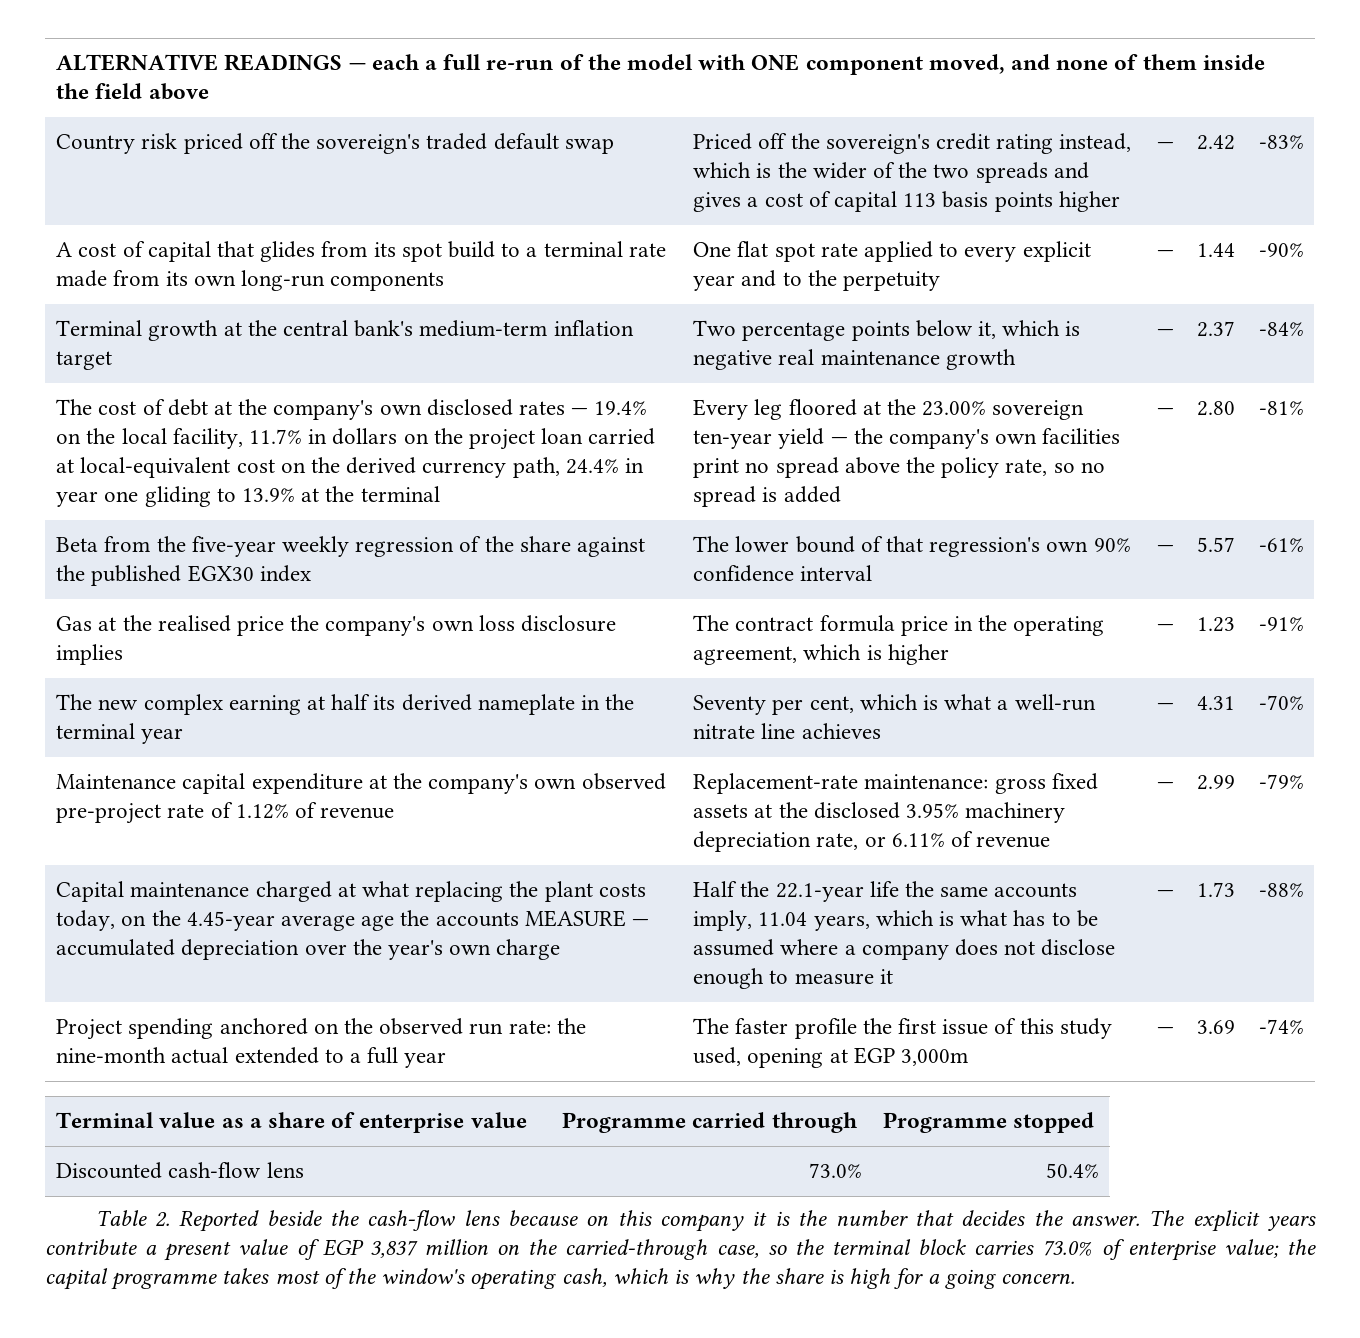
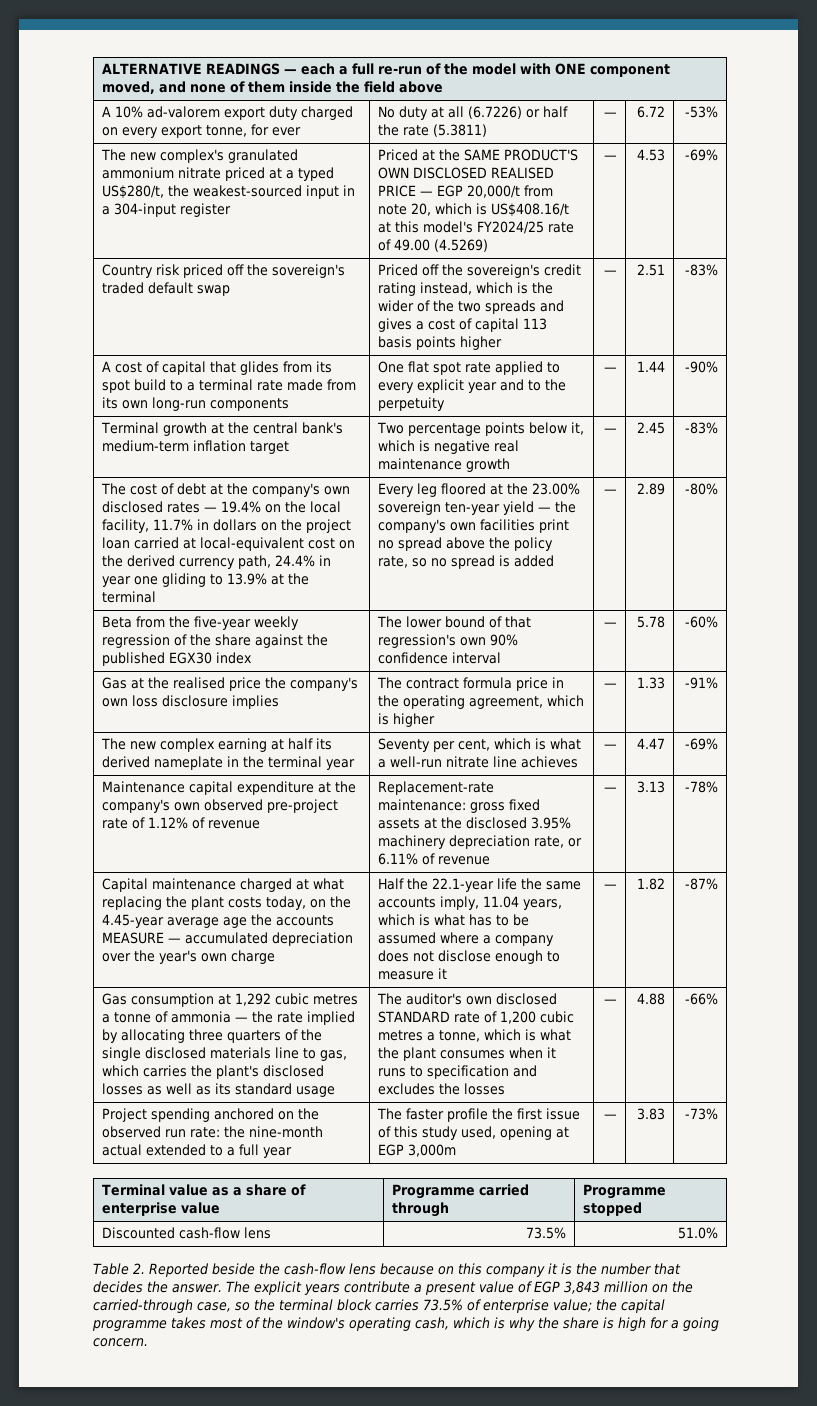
(209, 91) none -> [102,106,354,120] [102,124,302,138] [378,106,569,120] [378,124,488,137] [603,112,617,117] [636,106,665,118] [684,106,718,118] [101,149,299,163] [102,167,335,181] [102,185,356,199] [102,203,232,217] [378,149,579,161] [378,167,555,179] [378,185,554,198] [378,203,570,217] [378,221,575,234] [378,239,489,252] [603,155,617,160] [636,149,665,161] [684,149,718,161] // A 10% ad-valorem export duty charged on every export tonne, for ever | No duty at all (6.7226) or half the rate (5.3811) | — | 6.72 | -53% // The new complex's granulated ammonium nitrate priced at a typed US$280/t, the weakest-sourced input in a 304-input register | Priced at the SAME PRODUCT'S OWN DISCLOSED REALISED PRICE — EGP 20,000/t from note 20, which is US$408.16/t at this model's FY2024/25 rate of 49.00 (4.5269) | — | 4.53 | -69%
[1196,135,1235,150] 2.42 -> [636,264,665,276] 2.51
[1196,321,1235,337] [1258,322,1304,336] 2.37 | -84% -> [636,422,665,434] [684,422,718,434] 2.45 | -83%
[1196,401,1235,416] [1258,401,1304,415] 2.80 | -81% -> [636,483,665,495] [684,483,718,495] 2.89 | -80%
[1196,537,1235,552] [1258,538,1304,552] 5.57 | -61% -> [636,616,665,628] [684,616,718,628] 5.78 | -60%
[1196,617,1235,632] 1.23 -> [636,677,665,689] 1.33
[1196,696,1235,710] [1258,695,1304,710] 4.31 | -70% -> [636,738,665,749] [684,738,718,750] 4.47 | -69%
[1196,775,1235,790] [1258,774,1304,789] 2.99 | -79% -> [636,781,665,793] [684,781,718,793] 3.13 | -78%
[1196,882,1235,897] [1258,883,1304,897] 1.73 | -88% -> [636,878,665,890] [684,878,718,890] [102,993,359,1007] [102,1011,356,1025] [102,1029,323,1043] [102,1047,348,1061] [102,1065,325,1079] [102,1083,336,1097] [377,993,558,1005] [378,1011,575,1024] [378,1029,572,1042] [378,1047,557,1061] [378,1065,538,1079] [378,1083,506,1095] [603,999,617,1004] [636,993,665,1005] [684,993,718,1005] 1.82 | -87% // Gas consumption at 1,292 cubic metres a tonne of ammonia — the rate implied by allocating three quarters of the single disclosed materials line to gas, which carries the plant's disclosed losses as well as its standard usage | The auditor's own disclosed STANDARD rate of 1,200 cubic metres a tonne, which is what the plant consumes when it runs to specification and excludes the losses | — | 4.88 | -66%
[1196,1020,1235,1034] [1258,1019,1304,1034] 3.69 | -74% -> [636,1108,665,1120] [684,1108,718,1120] 3.83 | -73%
[808,1163,862,1178] [1045,1163,1099,1178] 73.0% | 50.4% -> [525,1227,566,1239] [677,1227,718,1239] 73.5% | 51.0%
[369,1240,418,1258] 3,837 -> [563,1281,600,1294] 3,843
[1042,1240,1093,1256] 73.0% -> [423,1299,463,1311] 73.5%

